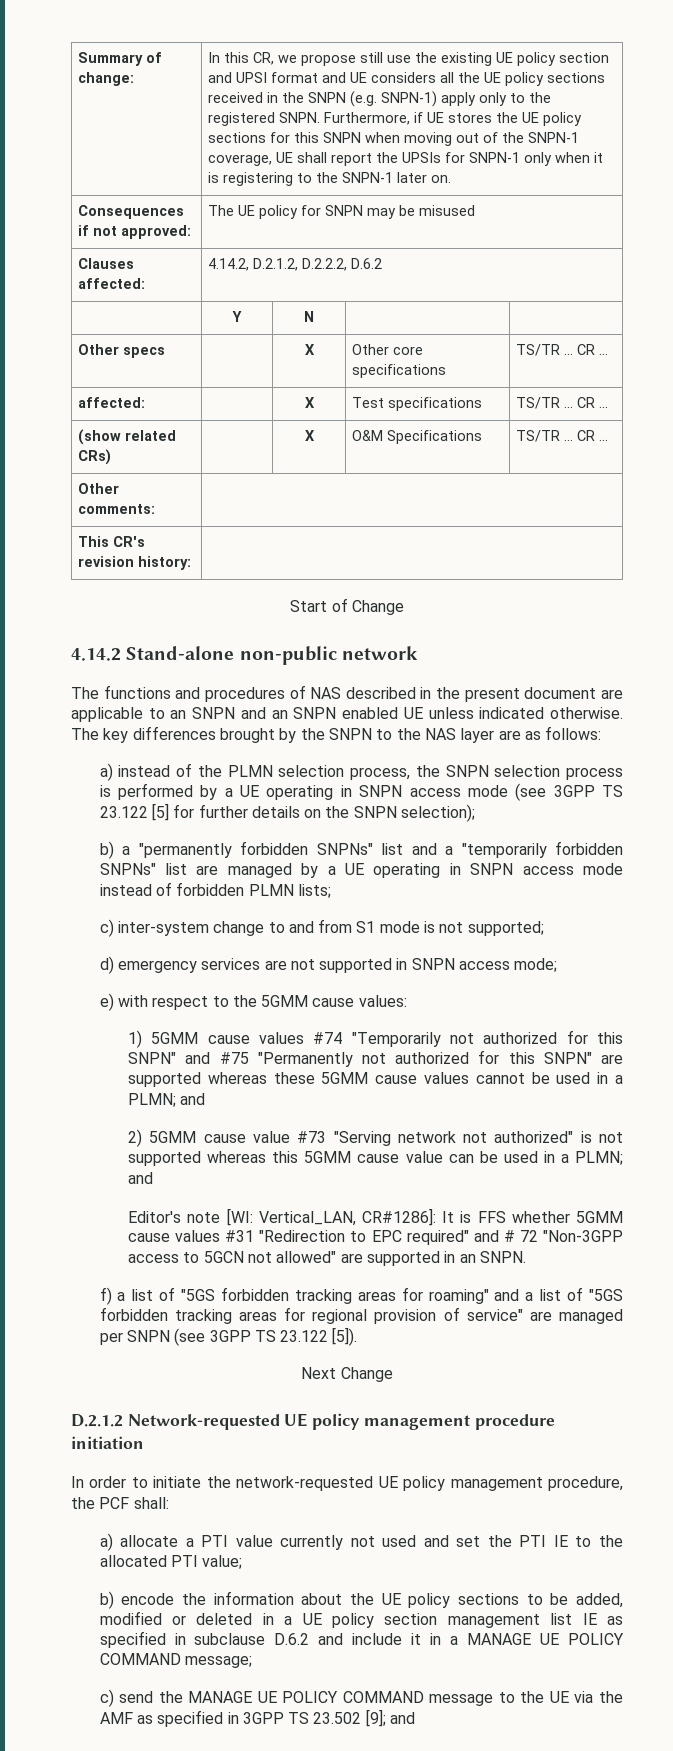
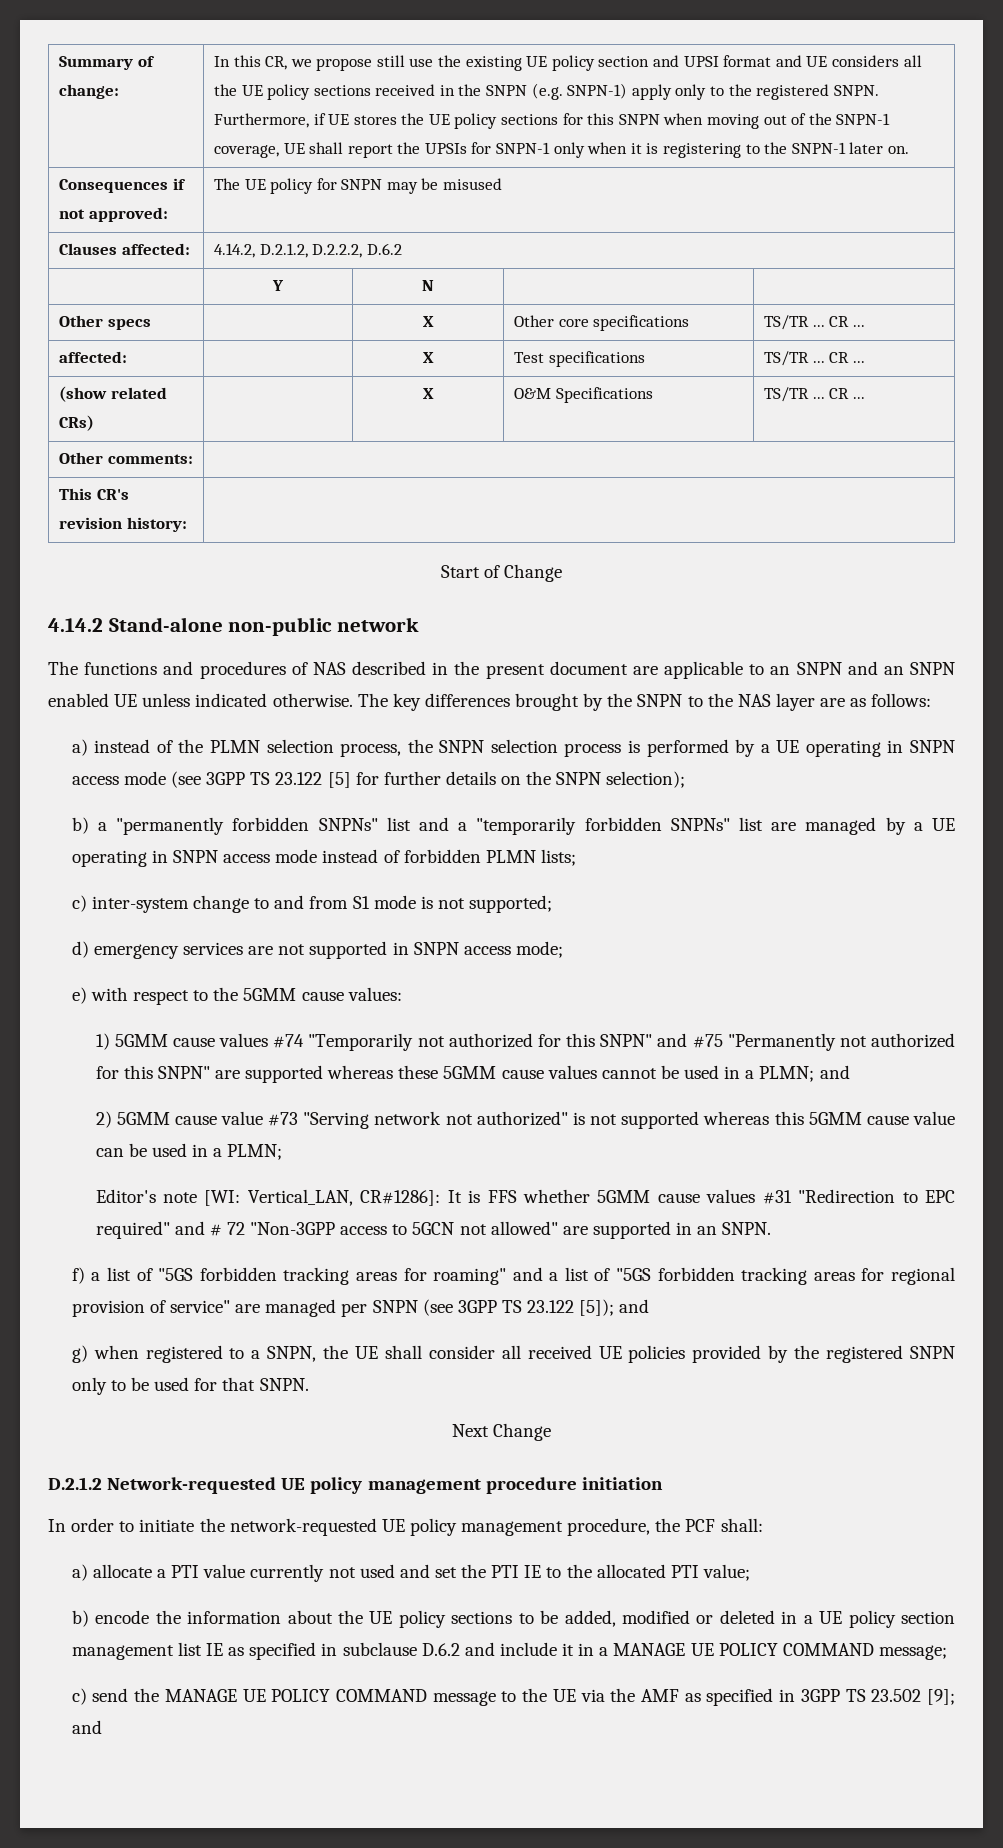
[128,1172,154,1184] and -> (283, 1152) none
[332,1327,358,1346] [5]). -> [579,1299,650,1316] [71,1345,956,1363] [71,1377,309,1395] [5]); and // g) when registered to a SNPN, the UE shall consider all received UE policies provided by the registered SNPN only to be used for that SNPN.

